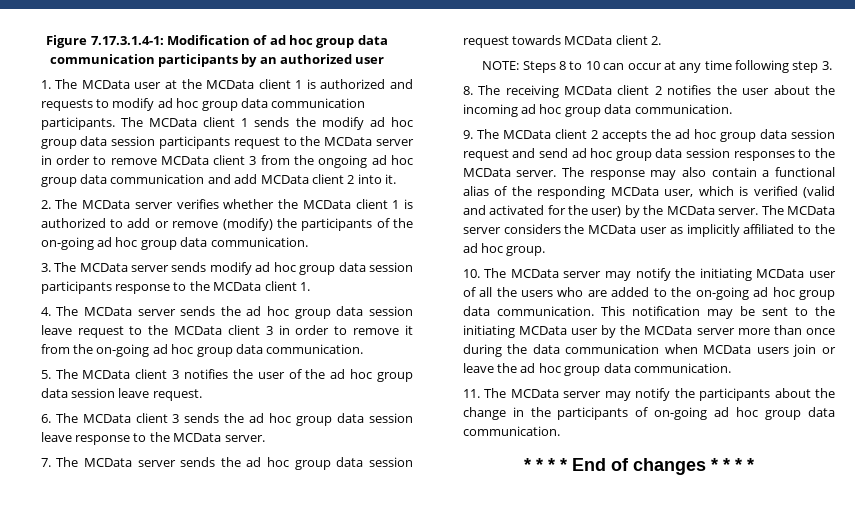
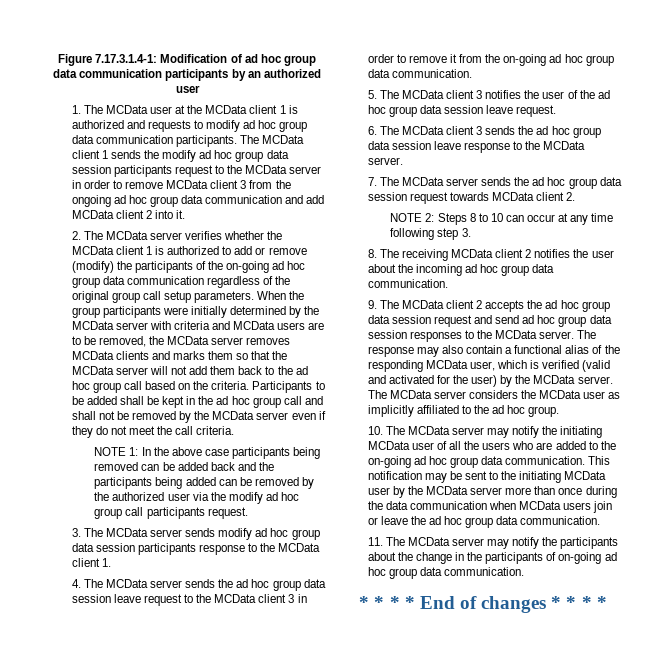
[210,237,308,247] communication. -> [126,276,291,288] [71,291,305,303] [71,306,320,318] [71,321,325,330] [71,336,291,347] [71,351,288,360] [71,366,308,375] [71,381,325,393] [71,396,323,408] [71,411,326,423] [71,426,235,438] [94,447,321,459] [94,462,274,471] [94,477,314,489] [94,492,300,504] [94,507,248,519] communication regardless of the original group call setup parameters. When the group participants were initially determined by the MCData server with criteria and MCData users are to be removed, the MCData server removes MCData clients and marks them so that the MCData server will not add them back to the ad hoc group call based on the criteria. Participants to be added shall be kept in the ad hoc group call and shall not be removed by the MCData server even if they do not meet the call criteria. // NOTE 1: In the above case participants being removed can be added back and the participants being added can be removed by the authorized user via the modify ad hoc group call participants request.
[482,61,520,70] NOTE: -> [390,213,435,222] NOTE 2:

